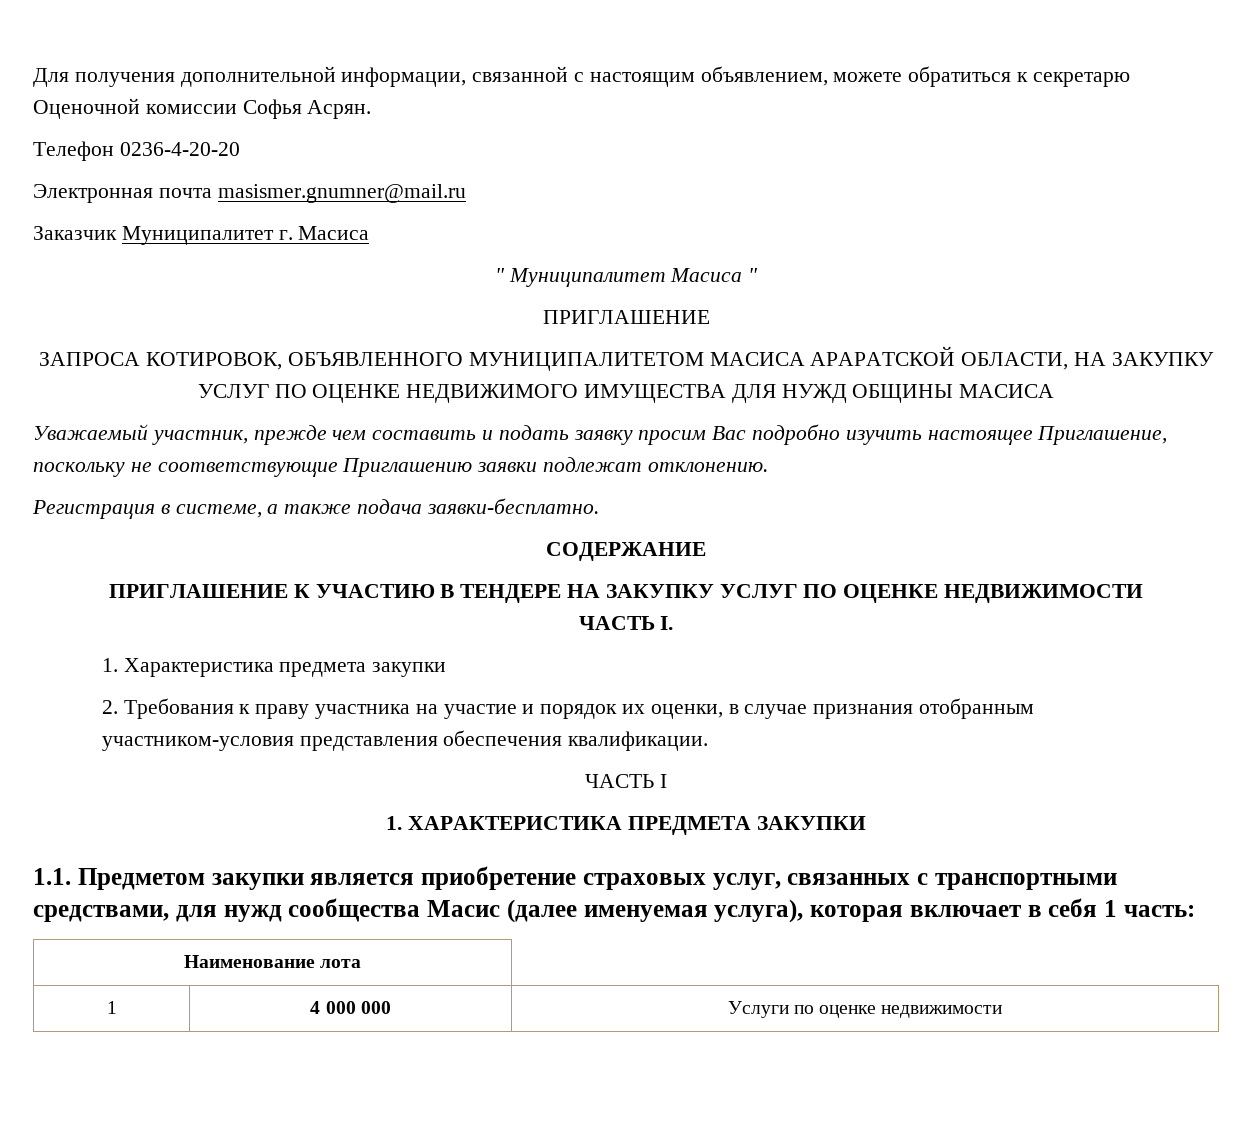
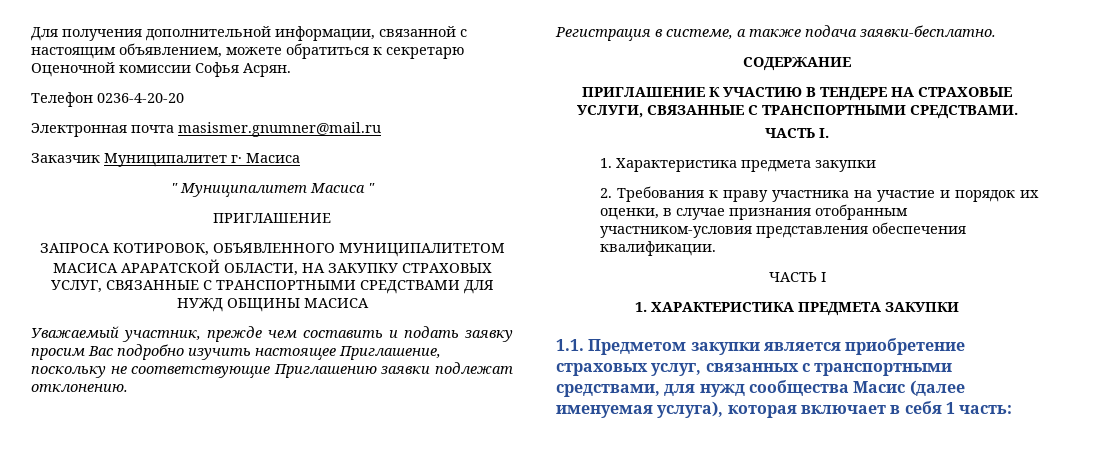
[197,384,726,403] УСЛУГ ПО ОЦЕНКЕ НЕДВИЖИМОГО ИМУЩЕСТВА -> [401,263,492,273] [50,280,460,294] СТРАХОВЫХ УСЛУГ, СВЯЗАННЫЕ С ТРАНСПОРТНЫМИ СРЕДСТВАМИ
[605,584,1144,603] ЗАКУПКУ УСЛУГ ПО ОЦЕНКЕ НЕДВИЖИМОСТИ -> [918,87,1012,97] [576,105,1018,119] СТРАХОВЫЕ УСЛУГИ, СВЯЗАННЫЕ С ТРАНСПОРТНЫМИ СРЕДСТВАМИ.
[183,955,362,968] [106,1001,117,1014] [310,1001,391,1014] [727,1001,1003,1018] // Наименование лота // 1 | 4 000 000 | Услуги по оценке недвижимости -> (1013, 409) none

